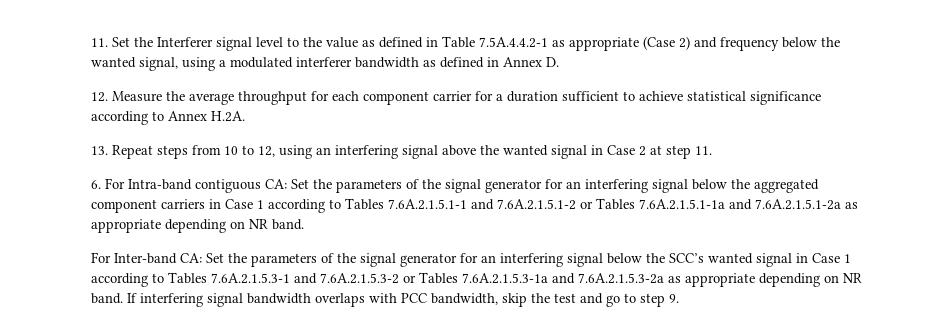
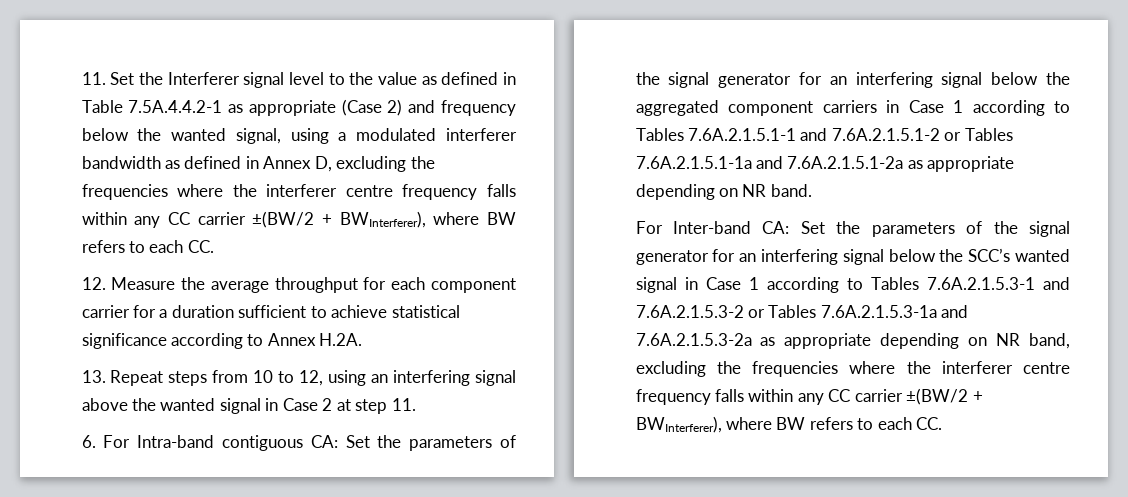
[546,57,560,67] D. -> [314,156,435,172] [81,184,516,200] [81,211,517,228] [81,240,214,253] D, excluding the frequencies where the interferer centre frequency falls within any CC carrier ±(BW/2 + BWInterferer), where BW refers to each CC.
[91,293,680,307] band. If interfering signal bandwidth overlaps with PCC bandwidth, skip the test and go to step 9. -> [1029,333,1070,349] [635,361,1070,377] [635,388,983,405] [635,416,943,433] band, excluding the frequencies where the interferer centre frequency falls within any CC carrier ±(BW/2 + BWInterferer), where BW refers to each CC.

